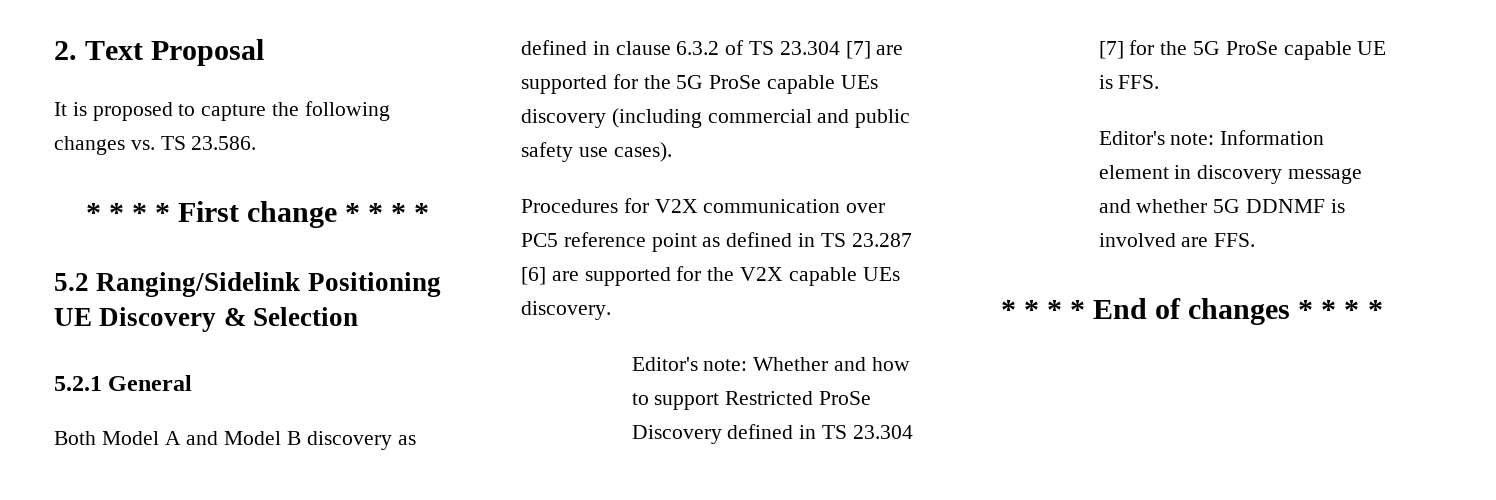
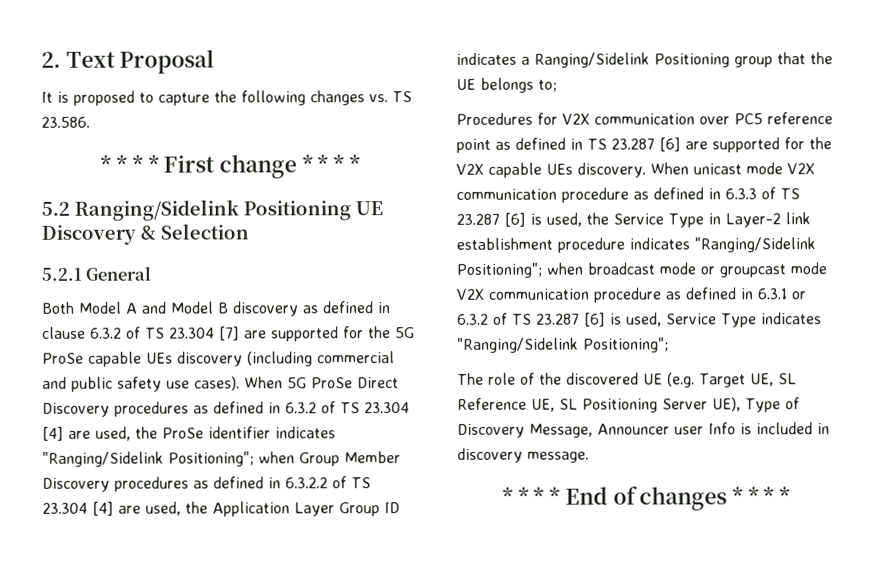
(672, 152) none -> [244,376,399,389] [42,401,410,417] [42,426,336,441] [42,451,401,467] [42,476,371,492] [42,501,400,517] [456,52,833,68] [456,77,557,93] When 5G ProSe Direct Discovery procedures as defined in 6.3.2 of TS 23.304 [4] are used, the ProSe identifier indicates "Ranging/Sidelink Positioning"; when Group Member Discovery procedures as defined in 6.3.2.2 of TS 23.304 [4] are used, the Application Layer Group ID indicates a Ranging/Sidelink Positioning group that the UE belongs to;
[631,357,910,371] [631,391,872,410] [631,424,913,444] [1098,40,1387,60] [1098,75,1160,89] [1098,130,1325,145] [1098,165,1363,184] [1098,199,1345,213] [1098,233,1256,247] // Editor's note: Whether and how to support Restricted ProSe Discovery defined in TS 23.304 [7] for the 5G ProSe capable UE is FFS. // Editor's note: Information element in discovery message and whether 5G DDNMF is involved are FFS. -> [650,162,815,175] [456,187,800,203] [456,212,811,228] [456,237,816,253] [456,262,827,278] [456,287,807,303] [457,312,822,328] [457,337,669,353] [457,372,797,388] [457,397,800,413] [457,422,830,438] [457,447,589,463] When unicast mode V2X communication procedure as defined in 6.3.3 of TS 23.287 [6] is used, the Service Type in Layer-2 link establishment procedure indicates "Ranging/Sidelink Positioning"; when broadcast mode or groupcast mode V2X communication procedure as defined in 6.3.1 or 6.3.2 of TS 23.287 [6] is used, Service Type indicates "Ranging/Sidelink Positioning"; // The role of the discovered UE (e.g. Target UE, SL Reference UE, SL Positioning Server UE), Type of Discovery Message, Announcer user Info is included in discovery message.

